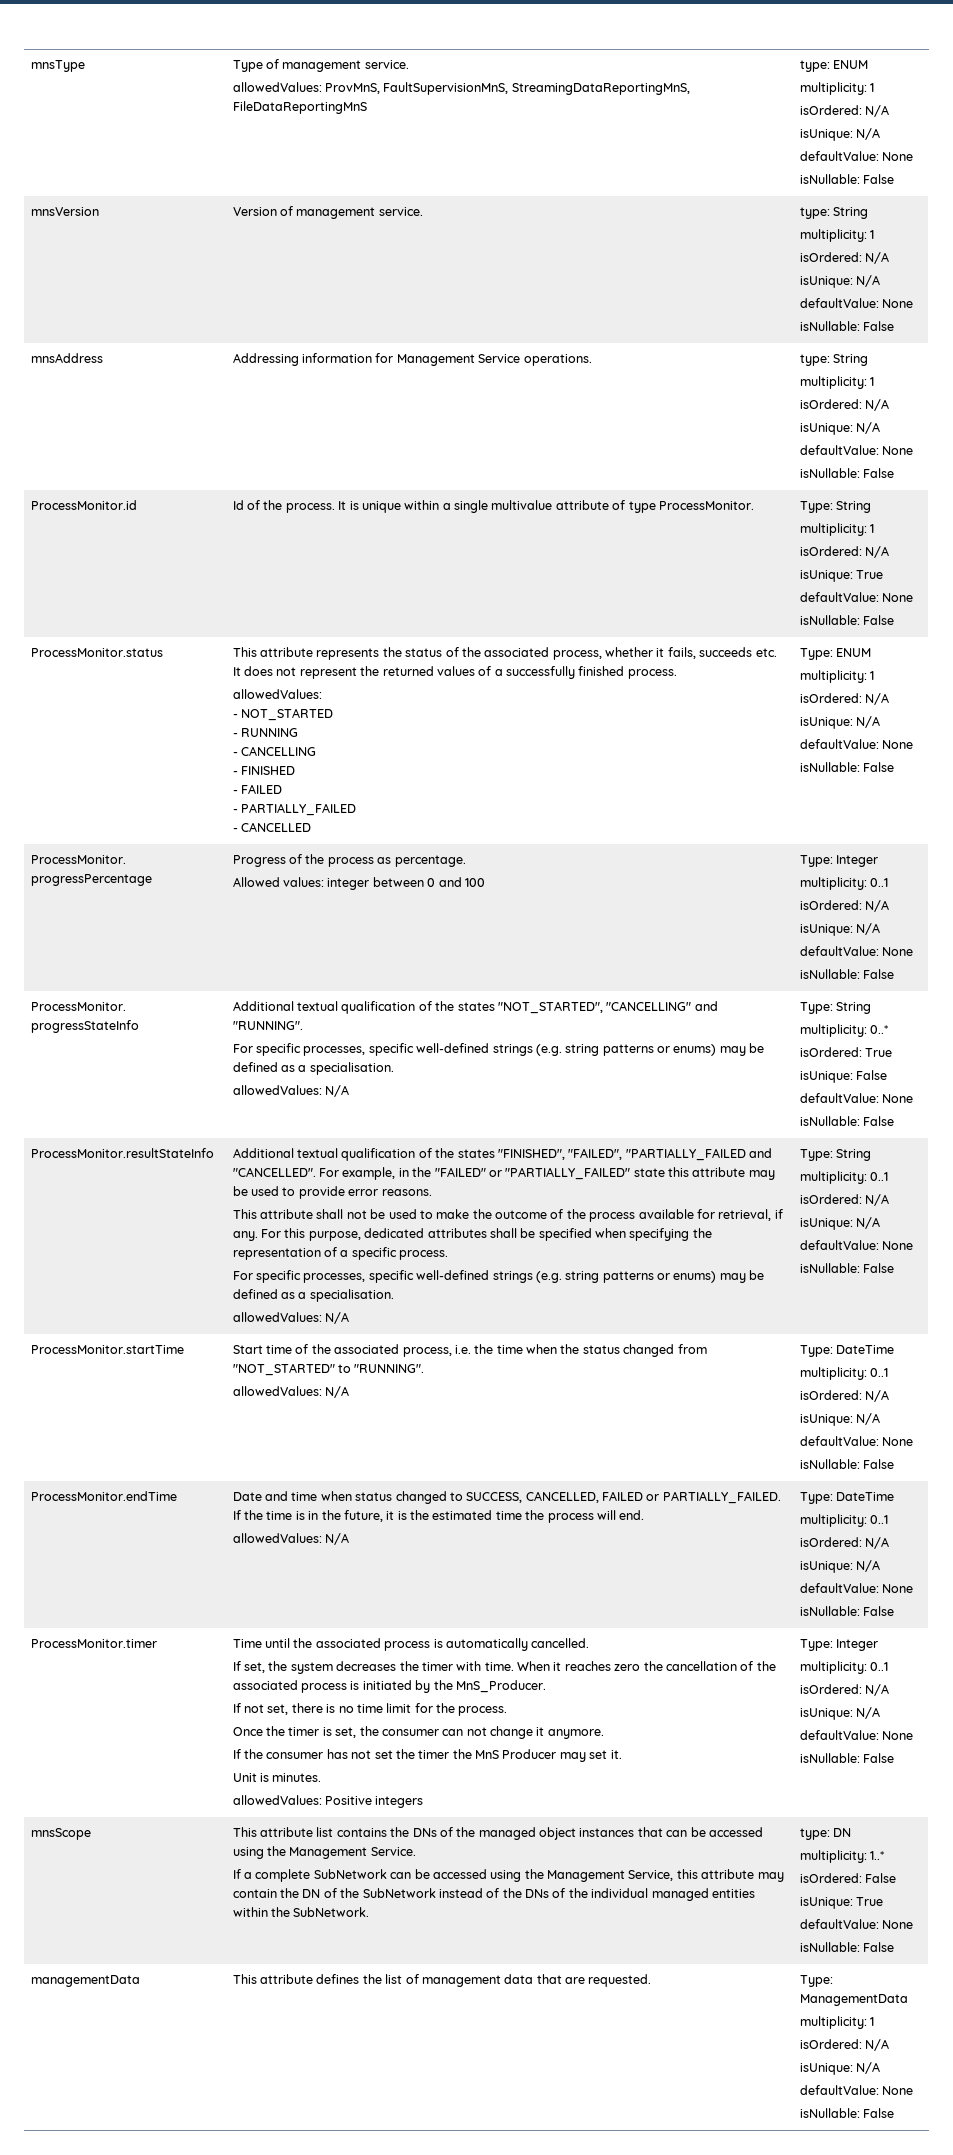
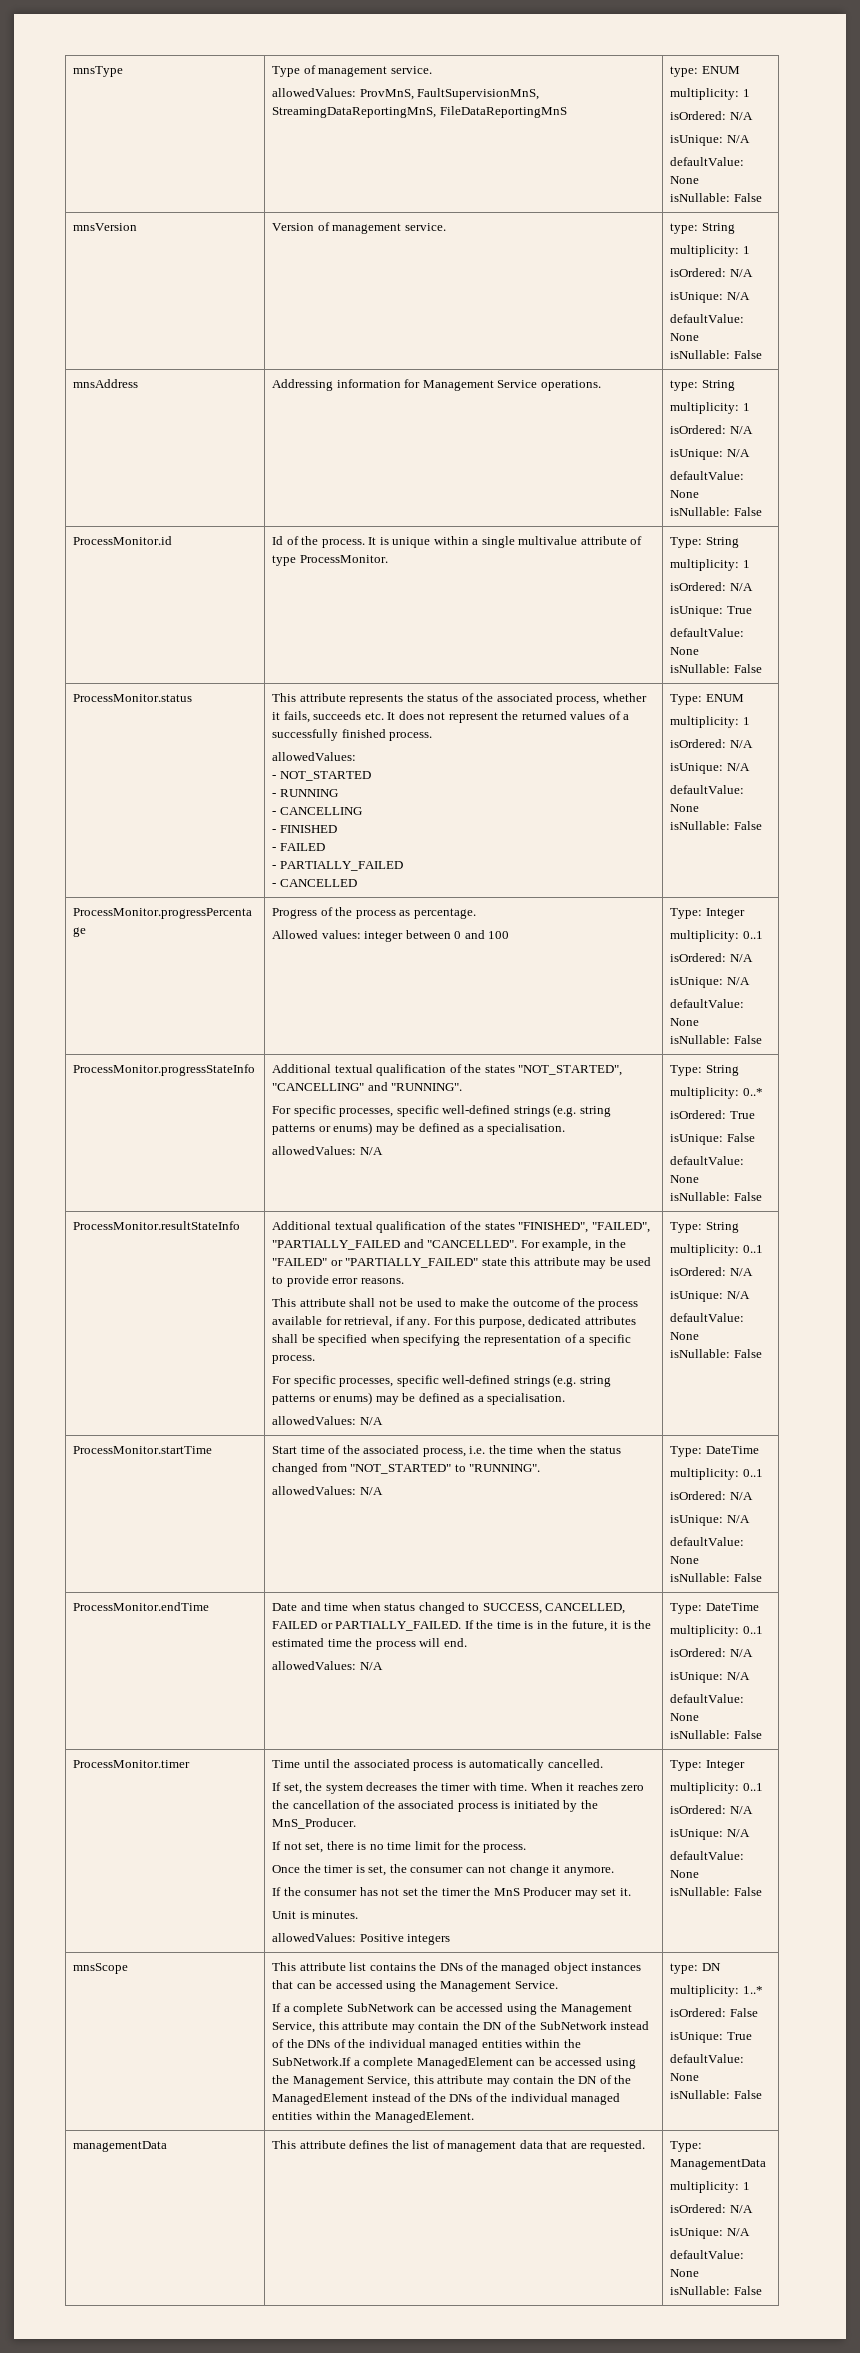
[293,1907,370,1917] SubNetwork. -> [272,2057,636,2069] [272,2075,632,2087] [272,2093,621,2105] [272,2111,474,2123] SubNetwork.If a complete ManagedElement can be accessed using the Management Service, this attribute may contain the DN of the ManagedElement instead of the DNs of the individual managed entities within the ManagedElement.

